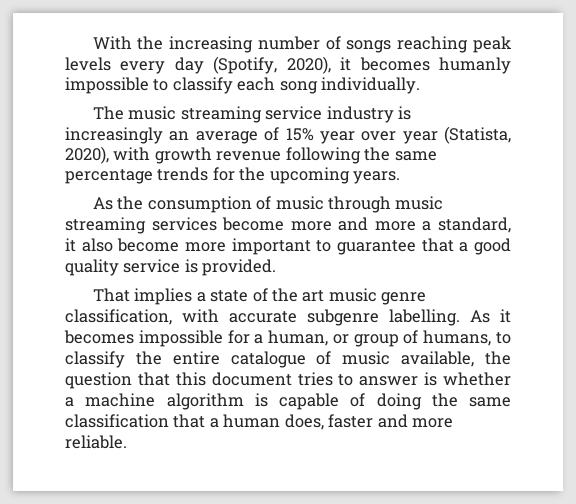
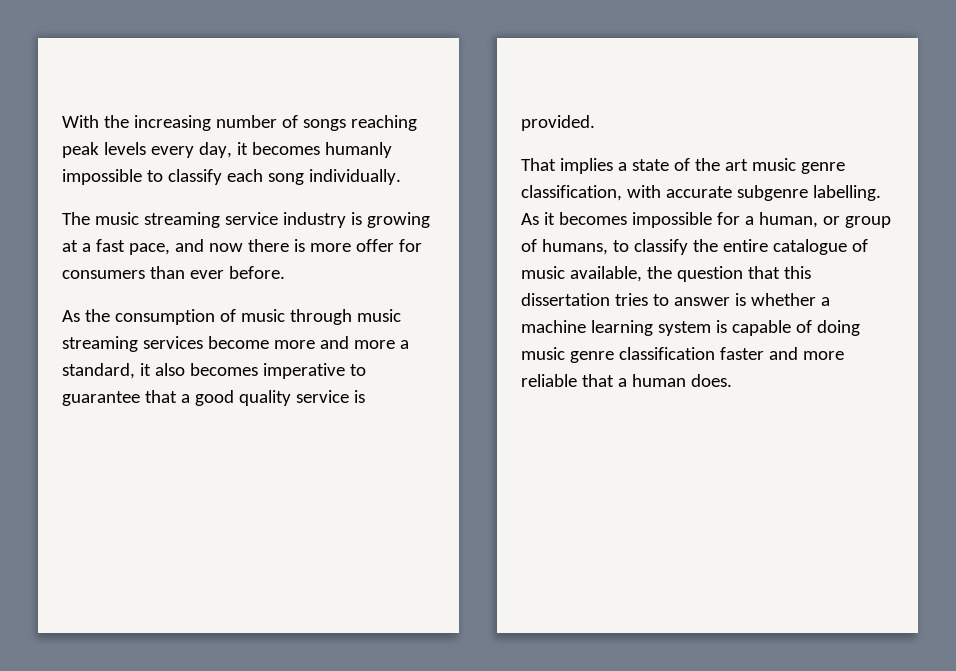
[174,56,331,74] day (Spotify, 2020), -> [198,142,232,158] day,
[65,126,511,144] [65,146,437,164] [65,167,401,184] increasingly an average of 15% year over year (Statista, 2020), with growth revenue following the same percentage trends for the upcoming years. -> [366,212,430,228] [62,239,422,255] [62,266,285,279] growing at a fast pace, and now there is more offer for consumers than ever before.
[117,238,311,255] become more important -> [189,363,345,379] becomes imperative
[211,372,292,386] document -> [521,293,610,306] dissertation
[166,393,244,410] algorithm -> [590,320,711,336] learning system
[431,393,511,407] [65,414,454,430] [65,435,127,449] the same classification that a human does, faster and more reliable. -> [521,347,844,363] [521,374,732,387] music genre classification faster and more reliable that a human does.

